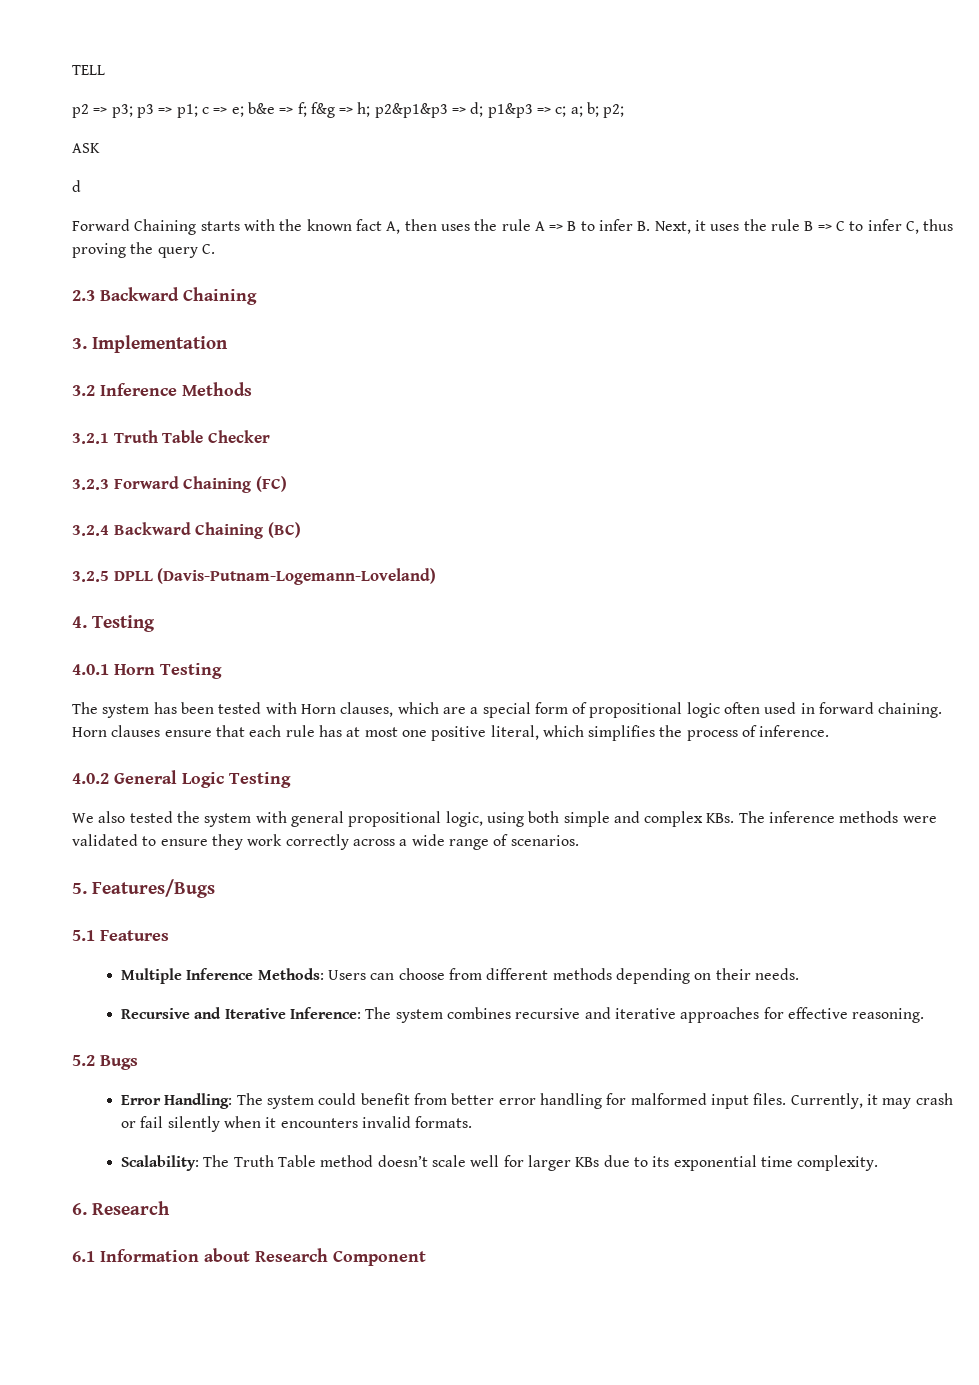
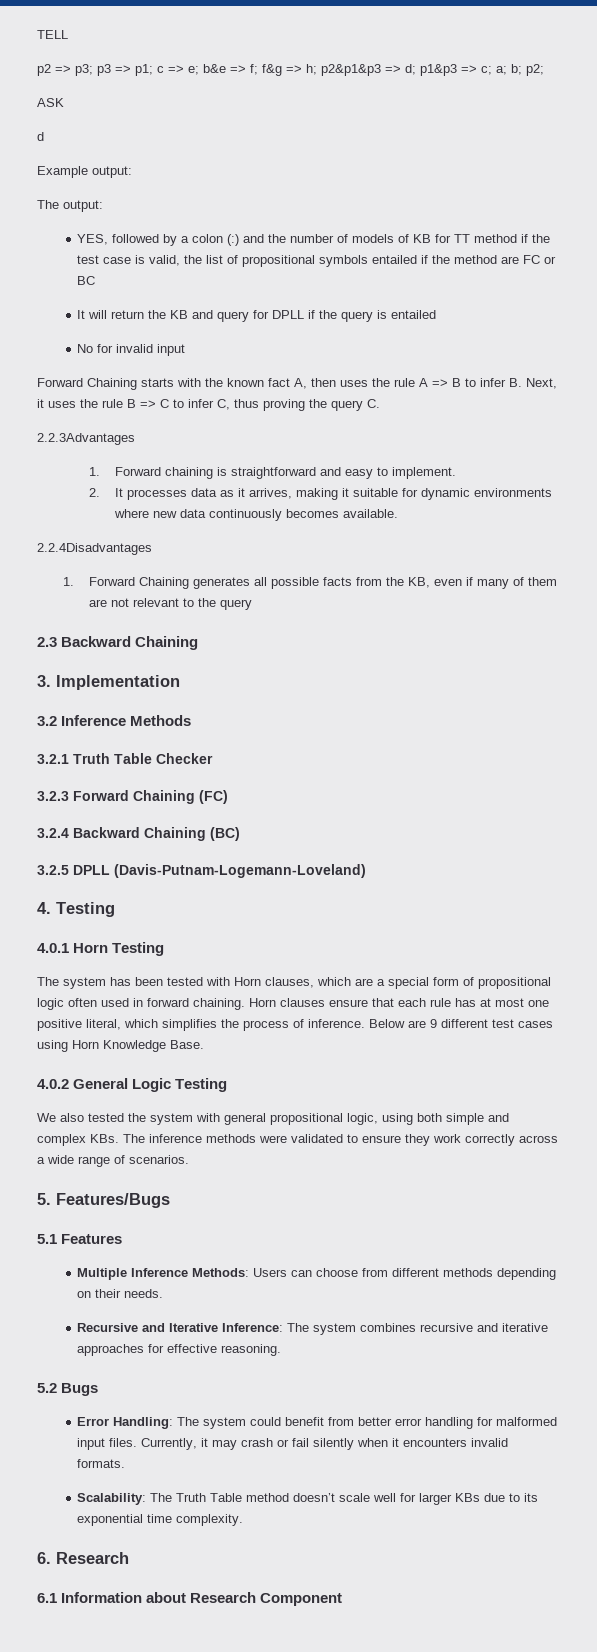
(81, 186) none -> [37,166,132,178] [37,200,103,212] [77,234,551,246] [77,255,557,267] [77,276,96,285] [77,310,437,322] [77,344,186,356] // Example output: // The output: // YES, followed by a colon (:) and the number of models of KB for TT method if the test case is valid, the list of propositional symbols entailed if the method are FC or BC // It will return the KB and query for DPLL if the query is entailed // No for invalid input
(215, 249) none -> [37,433,135,445] [88,467,456,479] [88,488,552,500] [113,509,398,521] [37,543,152,555] [62,577,557,589] [88,598,252,610] // 2.2.3Advantages // 1. Forward chaining is straightforward and easy to implement. // 2. It processes data as it arrives, making it suitable for dynamic environments where new data continuously becomes available. // 2.2.4Disadvantages // 1. Forward Chaining generates all possible facts from the KB, even if many of them are not relevant to the query
(830, 731) none -> [369,1019,553,1028] [37,1040,204,1052] Below are 9 different test cases using Horn Knowledge Base.

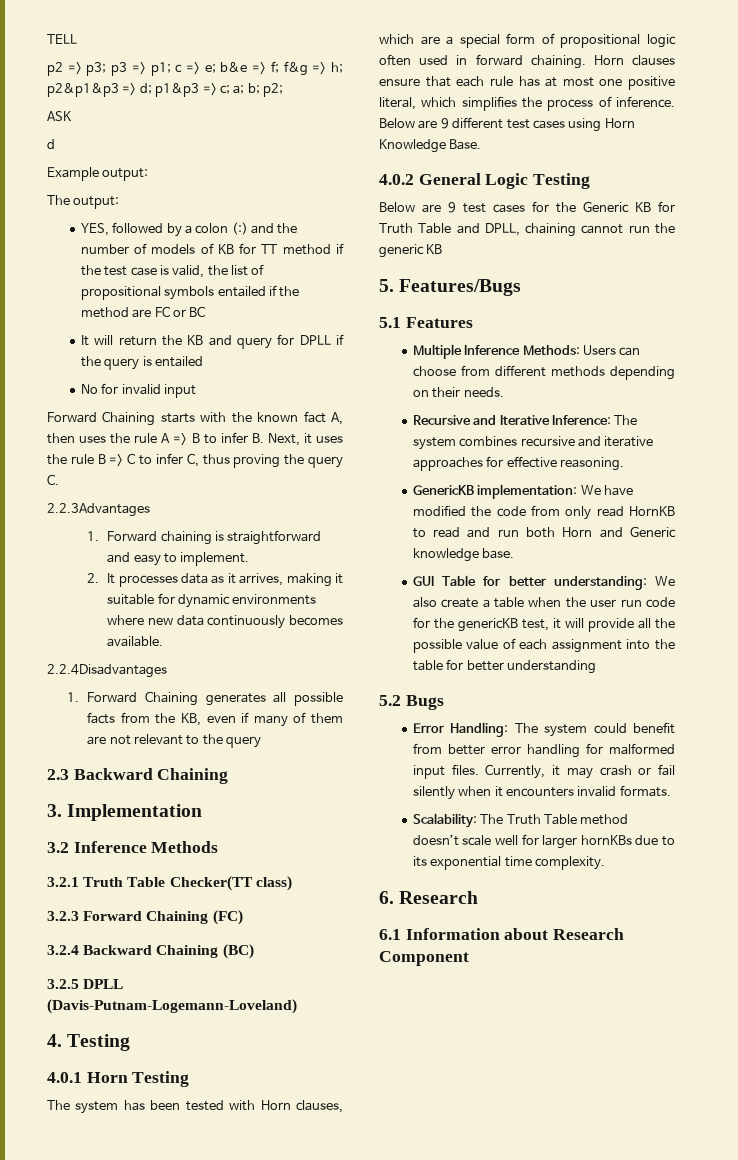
[156,753,213,764] Checker -> [169,876,292,891] Checker(TT class)
[37,1113,509,1125] [37,1134,558,1146] [37,1155,189,1167] We also tested the system with general propositional logic, using both simple and complex KBs. The inference methods were validated to ensure they work correctly across a wide range of scenarios. -> [379,201,675,213] [379,223,675,237] [379,244,443,258] Below are 9 test cases for the Generic KB for Truth Table and DPLL, chaining cannot run the generic KB
(282, 1350) none -> [412,484,633,499] [412,505,675,520] [412,526,676,538] [412,548,515,562] [412,575,675,590] [412,597,675,608] [412,617,675,632] [412,638,675,653] [412,659,596,674] // GenericKB implementation: We have modified the code from only read HornKB to read and run both Horn and Generic knowledge base. // GUI Table for better understanding: We also create a table when the user run code for the genericKB test, it will provide all the possible value of each assignment into the table for better understanding
[455,1493,481,1502] KBs -> [580,835,632,845] hornKBs

